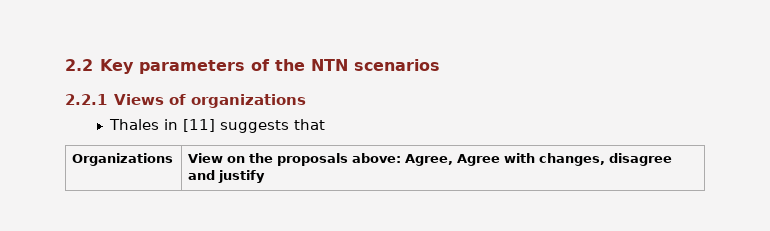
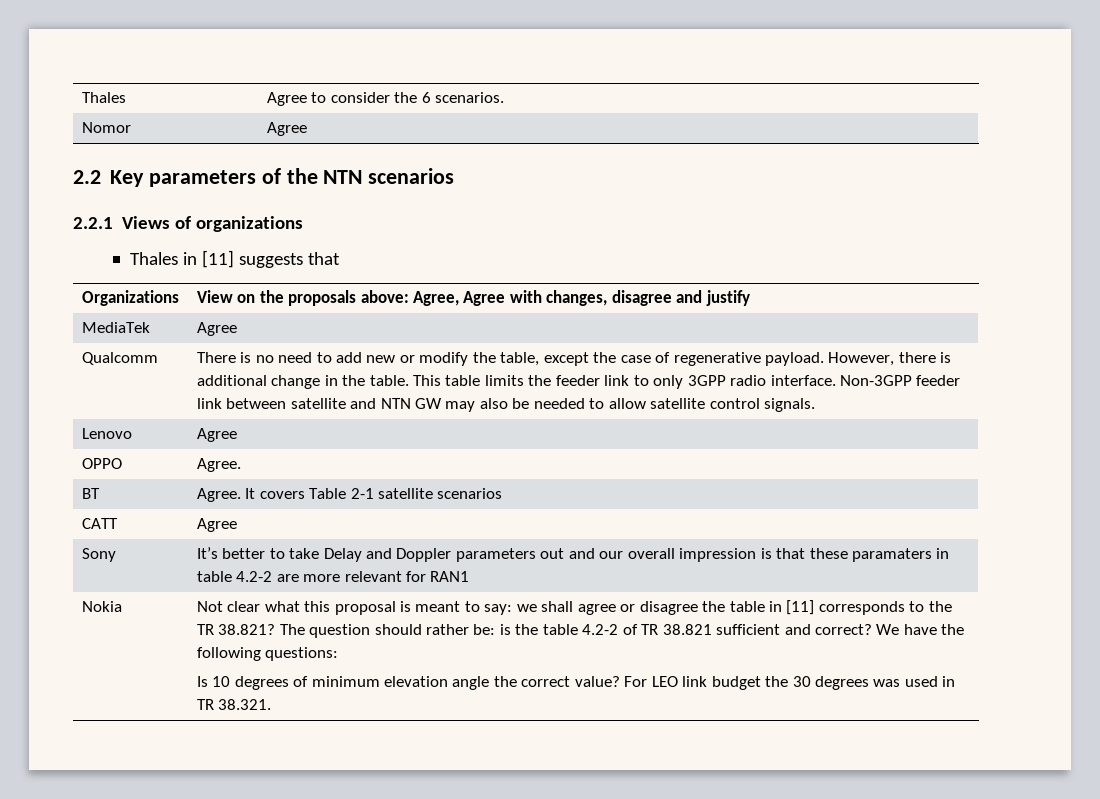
(65, 65) none -> [81,92,126,103] [266,92,505,106] [81,122,131,133] [266,122,307,136] Thales | Agree to consider the 6 scenarios. // Nomor | Agree //
(266, 176) none -> [81,322,150,333] [196,322,237,336] [81,352,158,365] [196,352,952,366] [196,375,961,389] [196,398,816,412] [81,428,132,439] [196,428,237,442] [81,458,122,469] [196,458,241,472] [81,488,100,499] [196,488,503,502] [81,518,118,529] [196,518,237,532] [81,548,116,562] [196,547,950,562] [196,571,470,582] [81,601,122,612] [196,600,952,615] [196,624,965,638] [196,647,339,661] [196,676,956,690] [196,699,272,710] // MediaTek | Agree // Qualcomm | There is no need to add new or modify the table, except the case of regenerative payload. However, there is additional change in the table. This table limits the feeder link to only 3GPP radio interface. Non-3GPP feeder link between satellite and NTN GW may also be needed to allow satellite control signals. // Lenovo | Agree // OPPO | Agree. // BT | Agree. It covers Table 2-1 satellite scenarios // CATT | Agree // Sony | It’s better to take Delay and Doppler parameters out and our overall impression is that these paramaters in table 4.2-2 are more relevant for RAN1 // Nokia | Not clear what this proposal is meant to say: we shall agree or disagree the table in [11] corresponds to the TR 38.821? The question should rather be: is the table 4.2-2 of TR 38.821 sufficient and correct? We have the following questions: // Is 10 degrees of minimum elevation angle the correct value? For LEO link budget the 30 degrees was used in TR 38.321.

